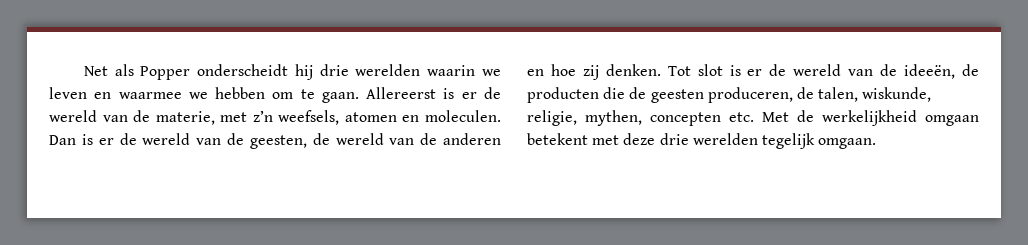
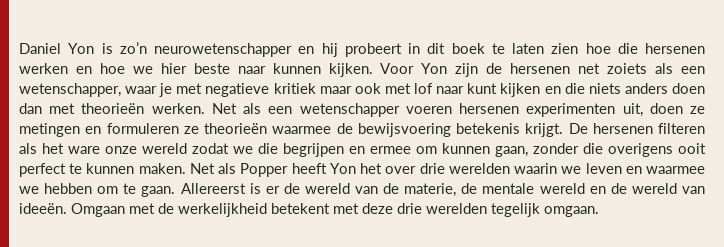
[83,64,313,80] Net als Popper onderscheidt hij -> [19,42,705,57] [19,63,706,77] [19,83,706,97] [19,103,706,117] [19,123,705,137] [19,143,706,157] [19,163,417,177] Daniel Yon is zo’n neurowetenschapper en hij probeert in dit boek te laten zien hoe die hersenen werken en hoe we hier beste naar kunnen kijken. Voor Yon zijn de hersenen net zoiets als een wetenschapper, waar je met negatieve kritiek maar ook met lof naar kunt kijken en die niets anders doen dan met theorieën werken. Net als een wetenschapper voeren hersenen experimenten uit, doen ze metingen en formuleren ze theorieën waarmee de bewijsvoering betekenis krijgt. De hersenen filteren als het ware onze wereld zodat we die begrijpen en ermee om kunnen gaan, zonder die overigens ooit perfect te kunnen maken. Net als Popper heeft Yon het over
[220,110,501,125] [49,133,501,149] [527,64,979,80] [527,87,932,103] [527,110,789,126] met z’n weefsels, atomen en moleculen. Dan is er de wereld van de geesten, de wereld van de anderen en hoe zij denken. Tot slot is er de wereld van de ideeën, de producten die de geesten produceren, de talen, wiskunde, religie, mythen, concepten etc. Met -> [461,183,705,194] [19,203,155,217] de mentale wereld en de wereld van ideeën. Omgaan met
[925,115,979,126] omgaan -> (267, 210) none

